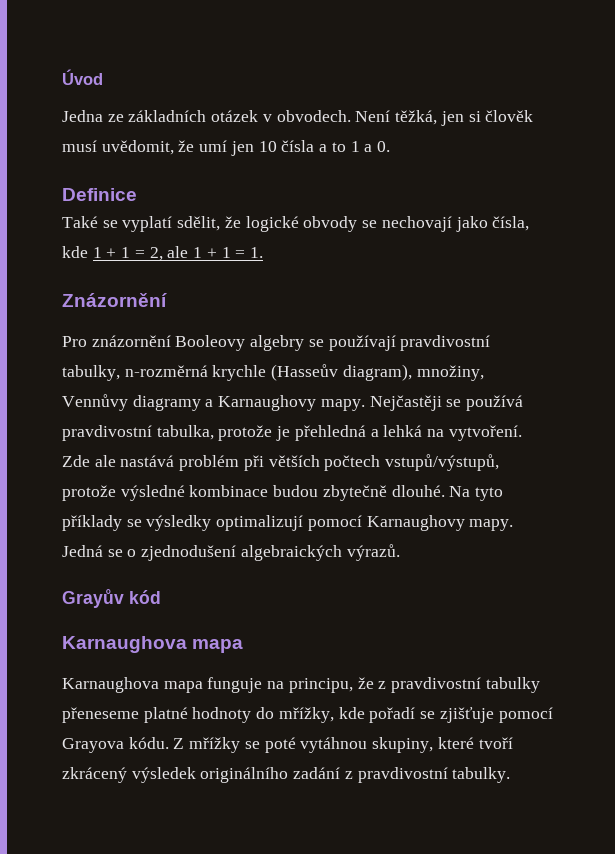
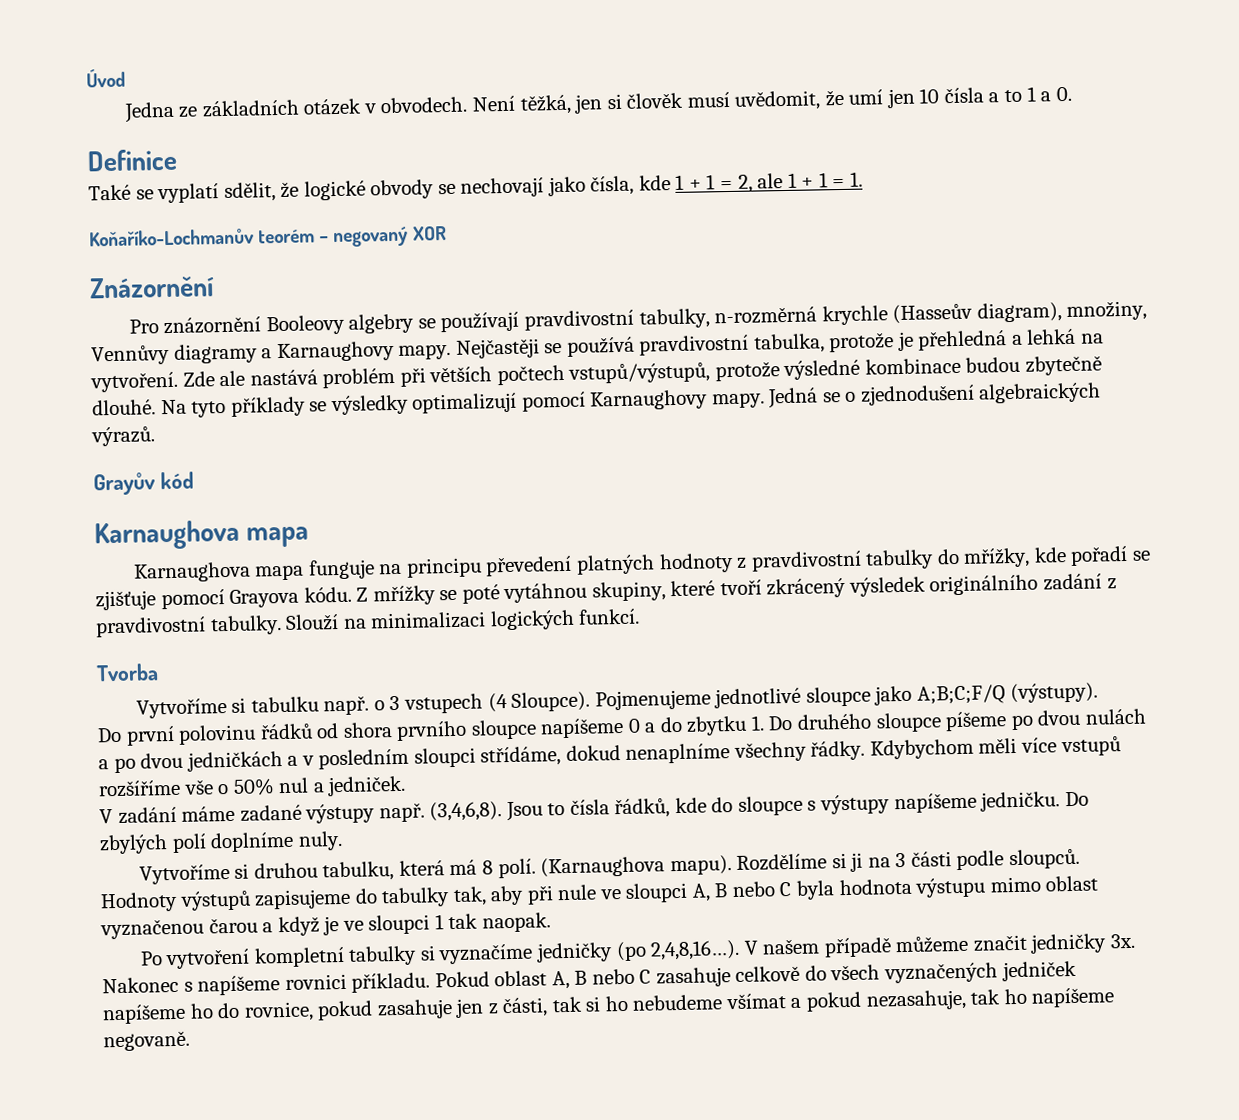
(263, 252) none -> [89,226,447,248] // Koňaříko-Lochmanův teorém – negovaný XOR
[288,677,540,693] [62,707,252,723] principu, že z pravdivostní tabulky přeneseme platné hodnoty -> [405,549,935,578] principu převedení platných hodnoty z pravdivostní tabulky
(511, 775) none -> [285,608,641,631] [96,663,159,682] [135,682,1099,719] [97,708,1146,746] [98,736,1121,774] [98,775,407,798] [99,791,1089,824] [99,830,343,855] [138,848,1080,885] [100,875,1099,913] [100,912,551,940] [139,933,1135,970] [102,960,1077,996] [102,987,1116,1025] [103,1030,190,1052] Slouží na minimalizaci logických funkcí. // Tvorba // Vytvoříme si tabulku např. o 3 vstupech (4 Sloupce). Pojmenujeme jednotlivé sloupce jako A;B;C;F/Q (výstupy). // Do první polovinu řádků od shora prvního sloupce napíšeme 0 a do zbytku 1. Do druhého sloupce píšeme po dvou nulách a po dvou jedničkách a v posledním sloupci střídáme, dokud nenaplníme všechny řádky. Kdybychom měli více vstupů rozšíříme vše o 50% nul a jedniček. // V zadání máme zadané výstupy např. (3,4,6,8). Jsou to čísla řádků, kde do sloupce s výstupy napíšeme jedničku. Do zbylých polí doplníme nuly. // Vytvoříme si druhou tabulku, která má 8 polí. (Karnaughova mapu). Rozdělíme si ji na 3 části podle sloupců. Hodnoty výstupů zapisujeme do tabulky tak, aby při nule ve sloupci A, B nebo C byla hodnota výstupu mimo oblast vyznačenou čarou a když je ve sloupci 1 tak naopak. // Po vytvoření kompletní tabulky si vyznačíme jedničky (po 2,4,8,16…). V našem případě můžeme značit jedničky 3x. Nakonec s napíšeme rovnici příkladu. Pokud oblast A, B nebo C zasahuje celkově do všech vyznačených jedniček napíšeme ho do rovnice, pokud zasahuje jen z části, tak si ho nebudeme všímat a pokud nezasahuje, tak ho napíšeme negovaně.

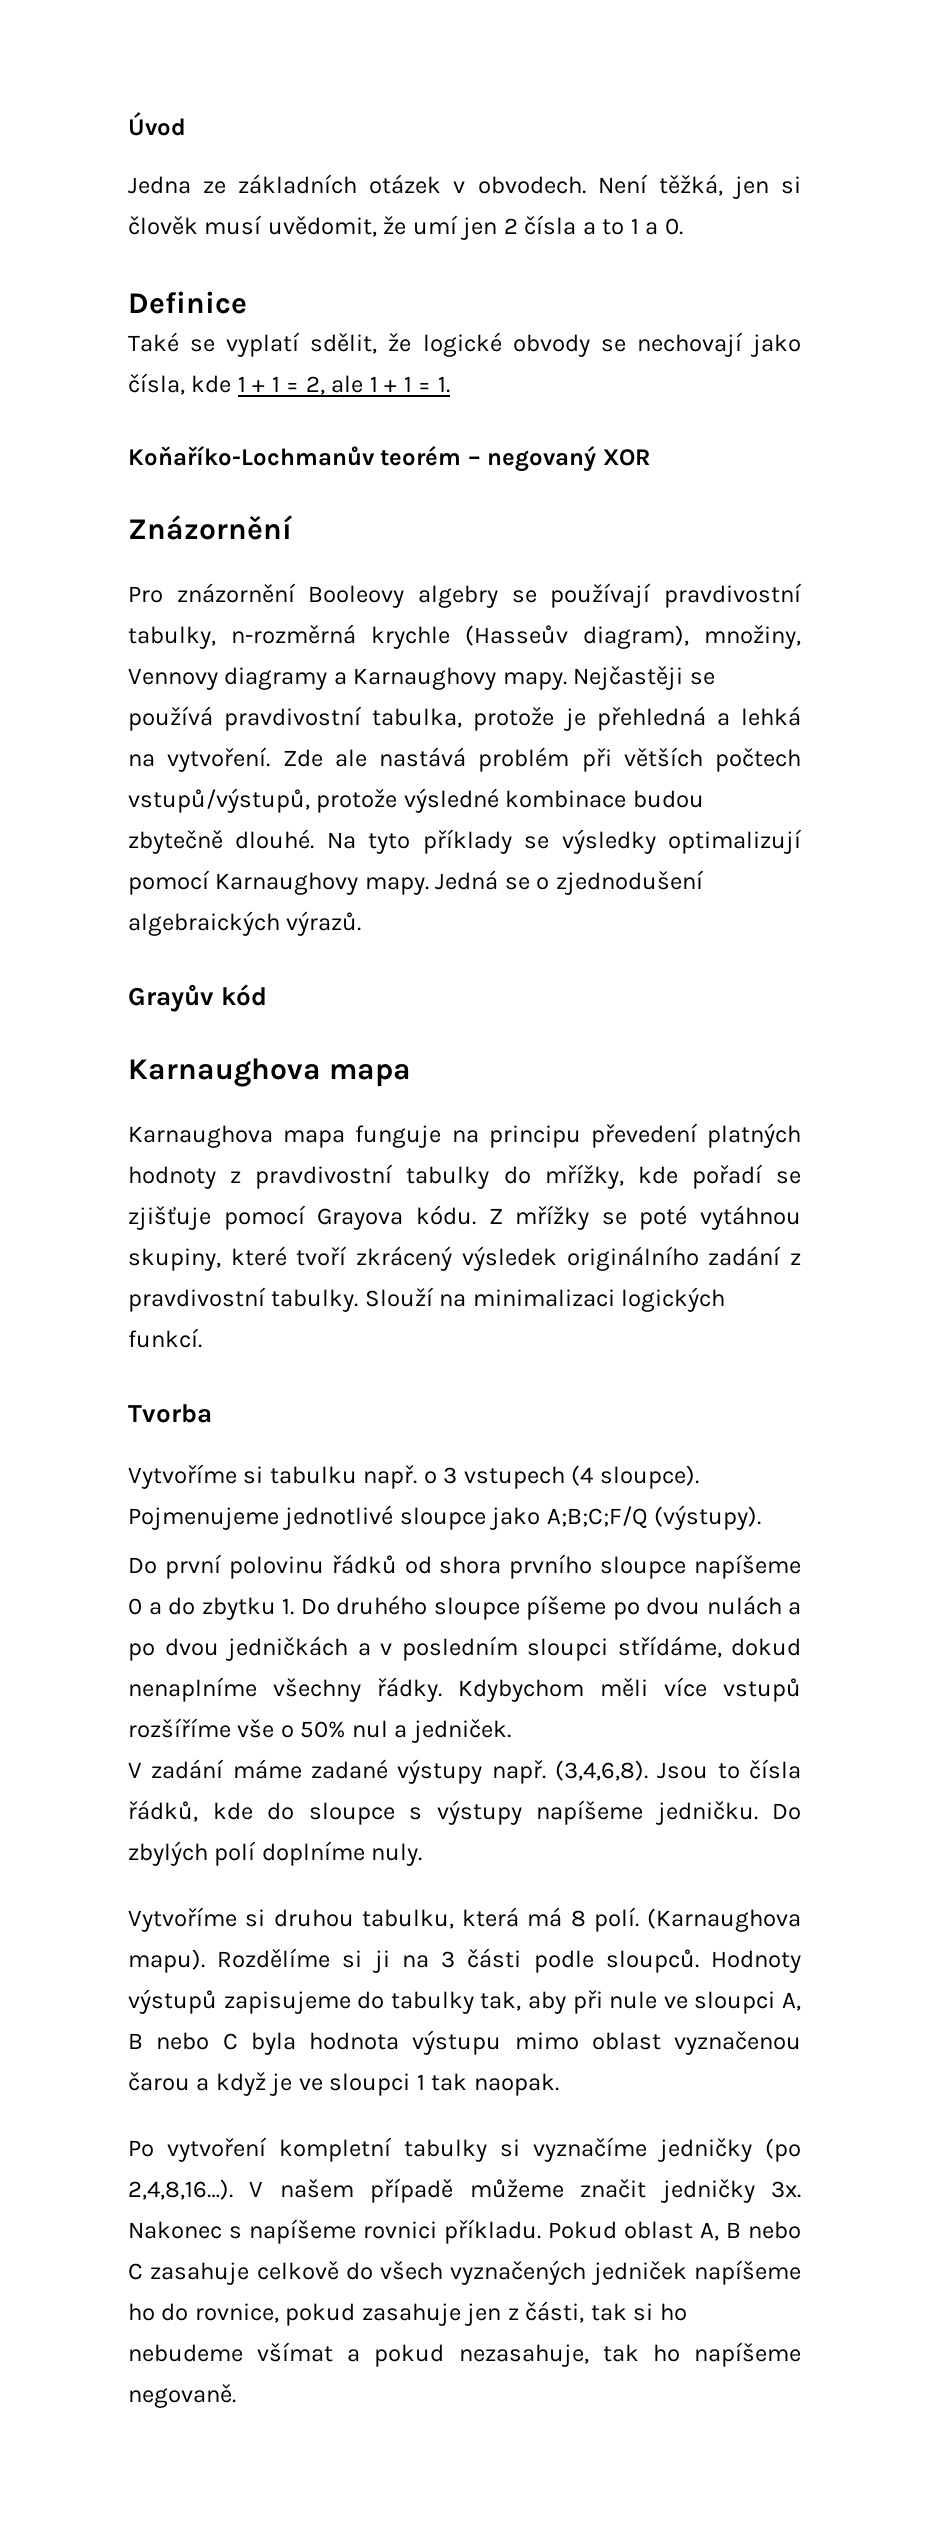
[919,88,940,104] 10 -> [503,218,518,234] 2
[91,344,170,366] Vennůvy -> [128,668,218,690] Vennovy
[511,691,591,712] Sloupce). -> [599,1465,699,1489] sloupce).

